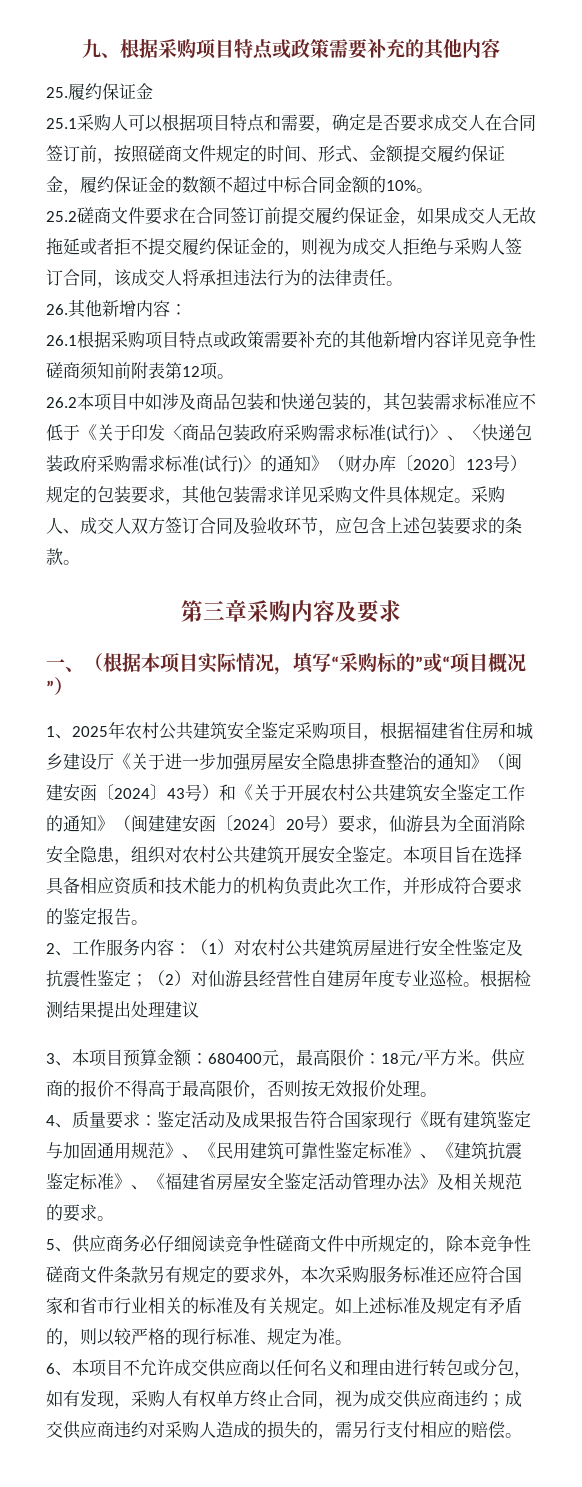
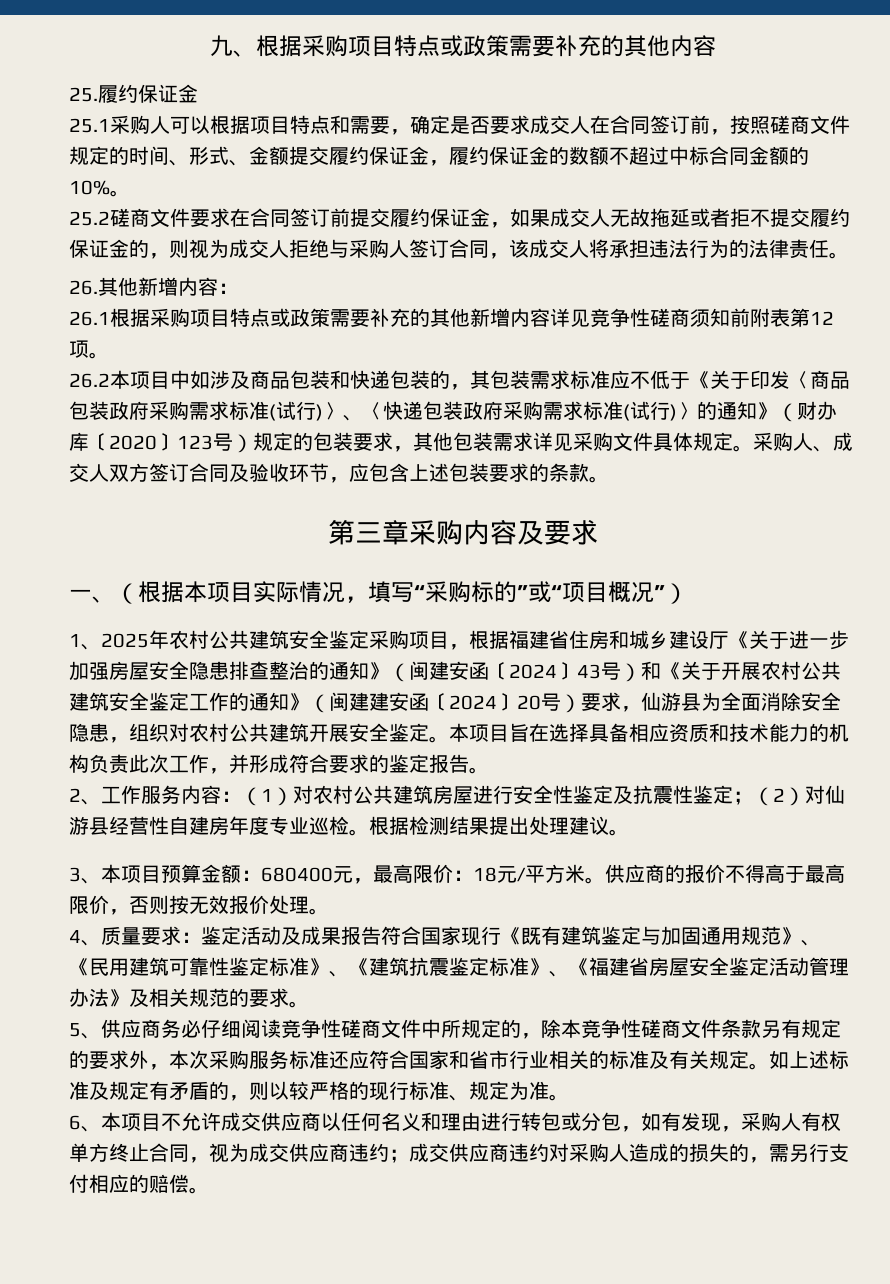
(199, 1009) none -> [609,829,629,836] 。

